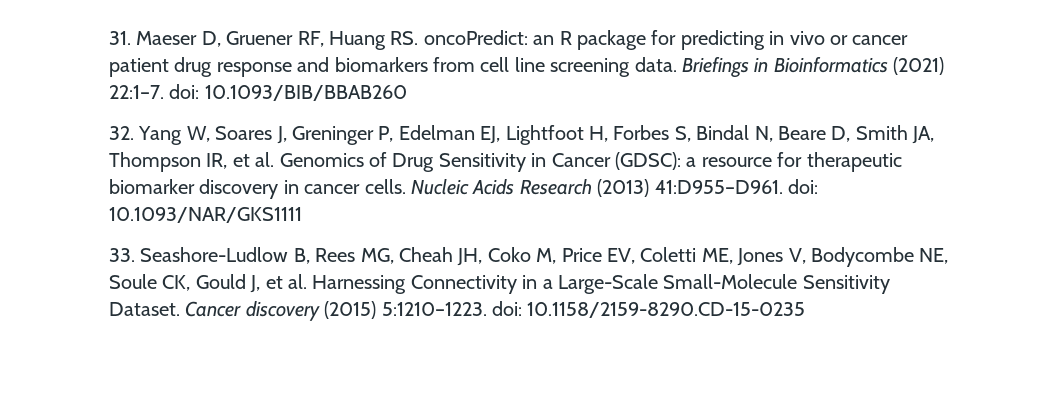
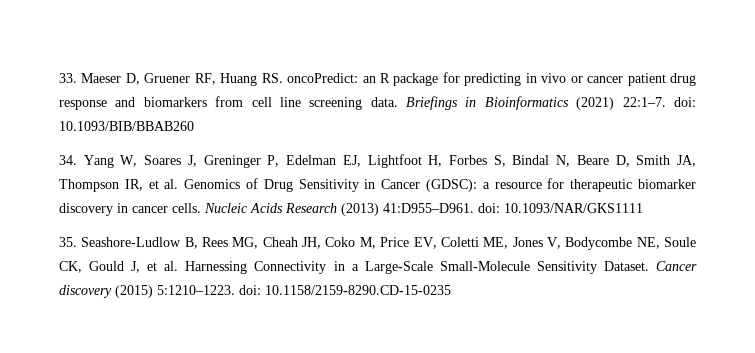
[109,31,131,45] 31. -> [59,73,77,83] 33.
[109,126,134,140] 32. -> [59,155,77,165] 34.
[109,248,135,262] 33. -> [59,237,77,247] 35.

